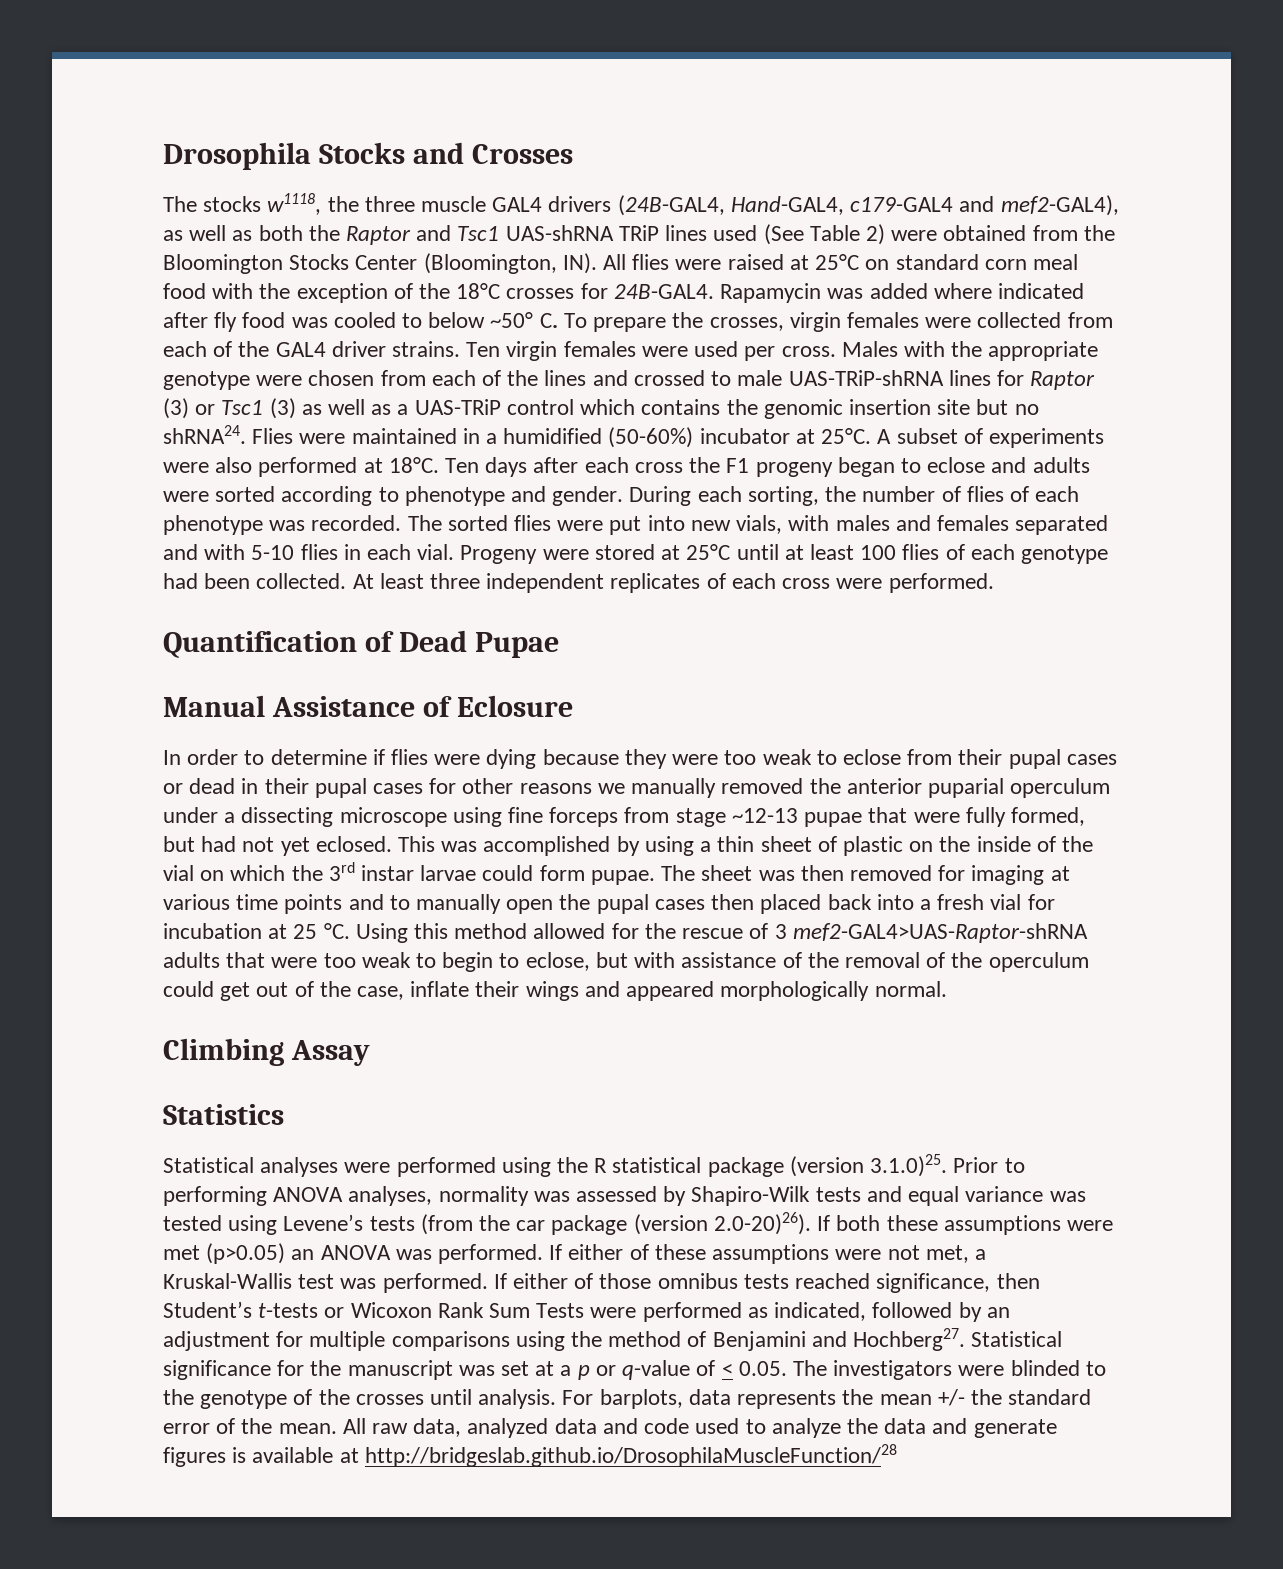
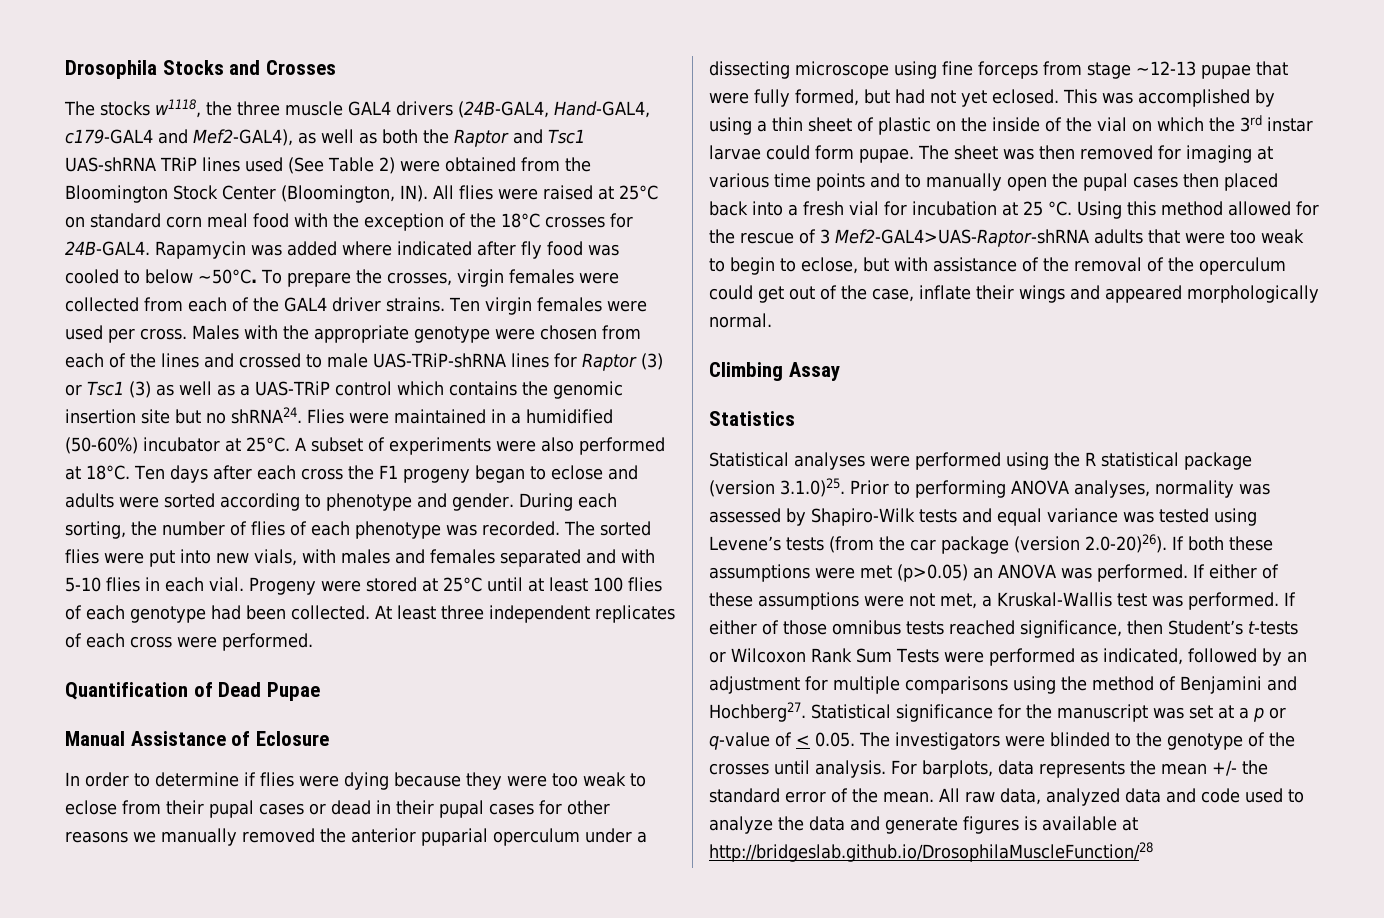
[1000,195,1119,216] mef2-GAL4), -> [193,129,293,146] Mef2-GAL4),
[289,254,350,270] Stocks -> [173,185,218,200] Stock
[490,312,558,328] ~50° C. -> [198,269,257,284] ~50°C.
[792,923,1088,943] mef2-GAL4>UAS-Raptor-shRNA -> [835,229,1089,247] Mef2-GAL4>UAS-Raptor-shRNA
[350,1302,432,1318] Wicoxon -> [731,648,806,663] Wilcoxon

